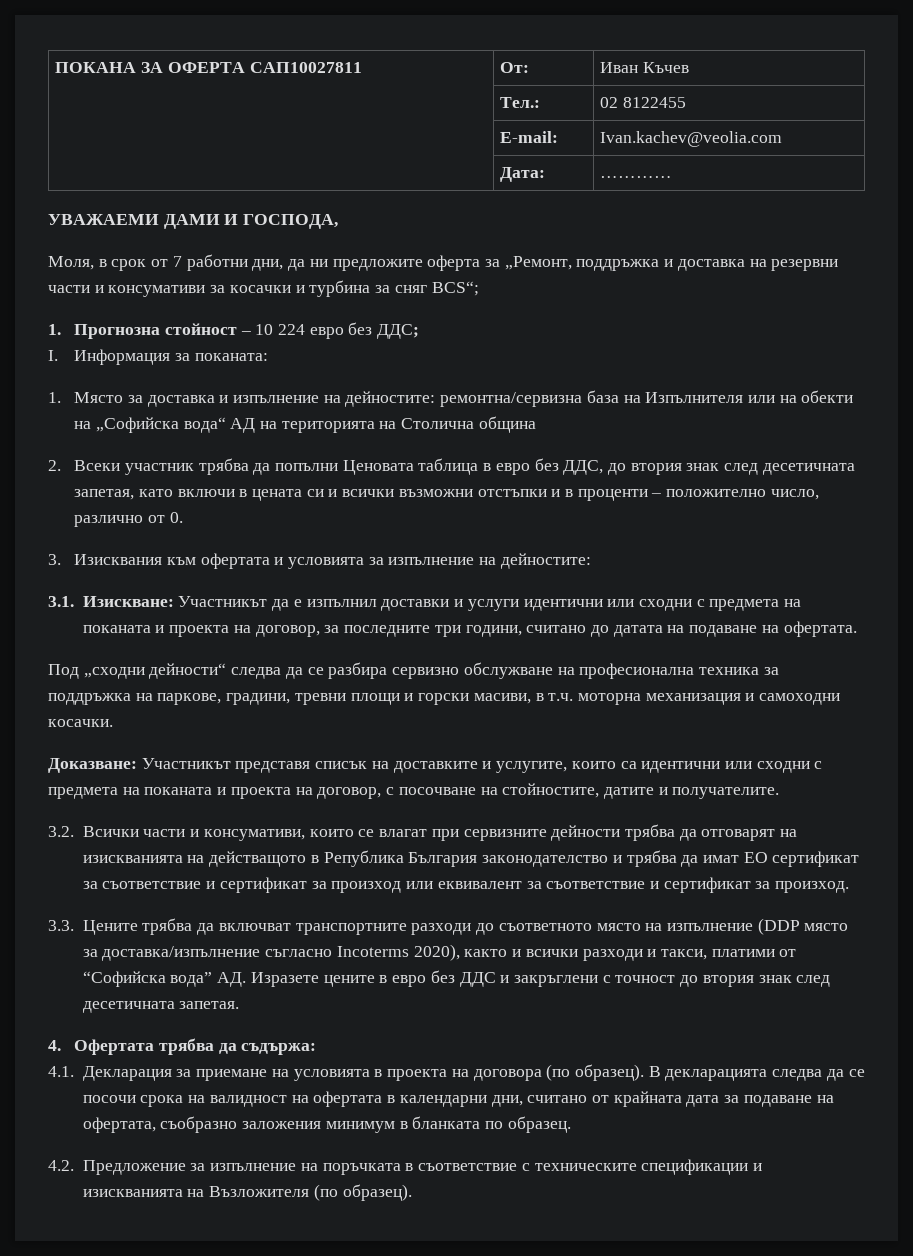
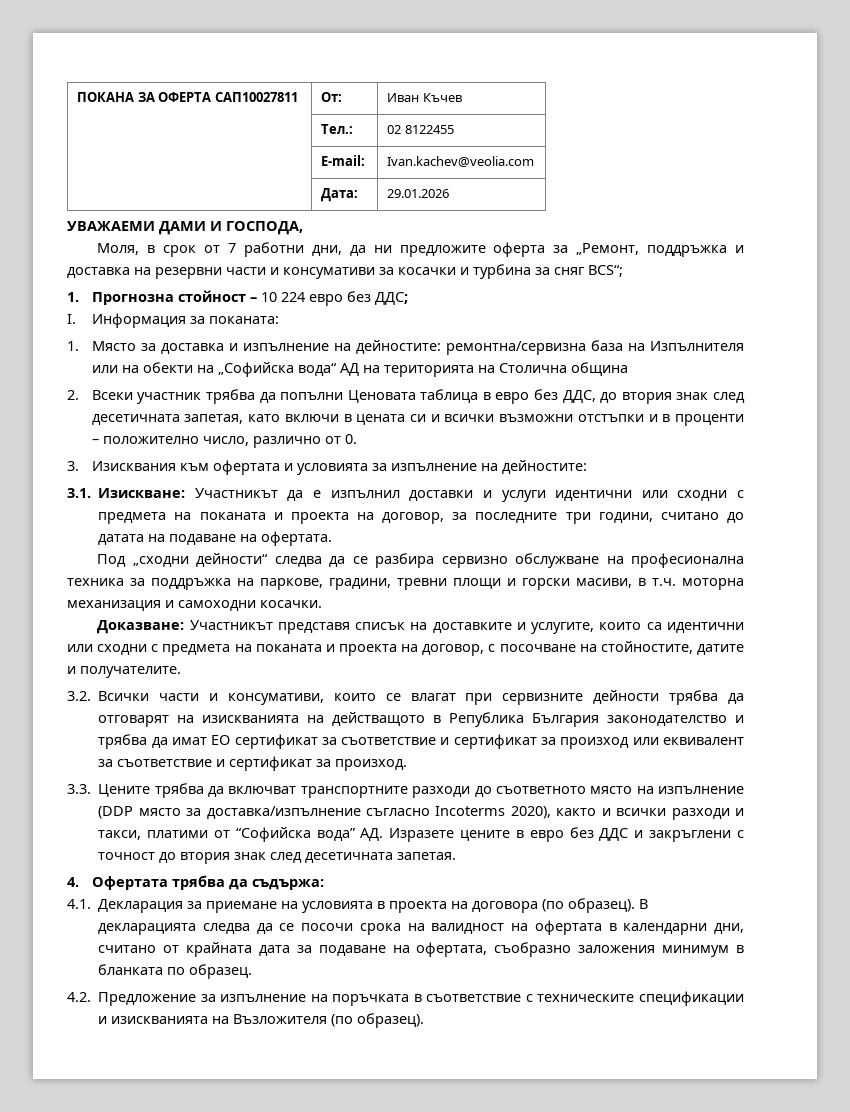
[600,176,673,178] ………… -> [387,189,450,198] 29.01.2026

